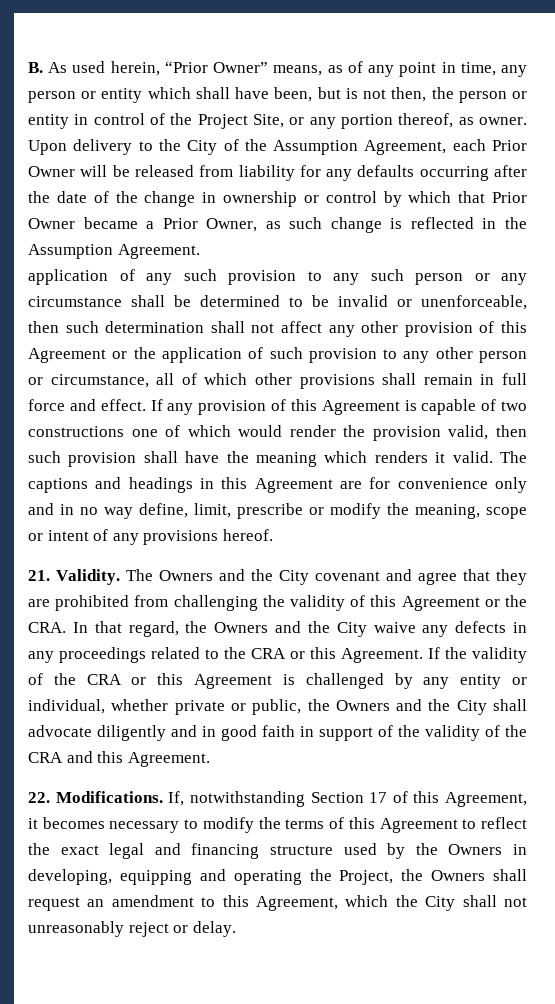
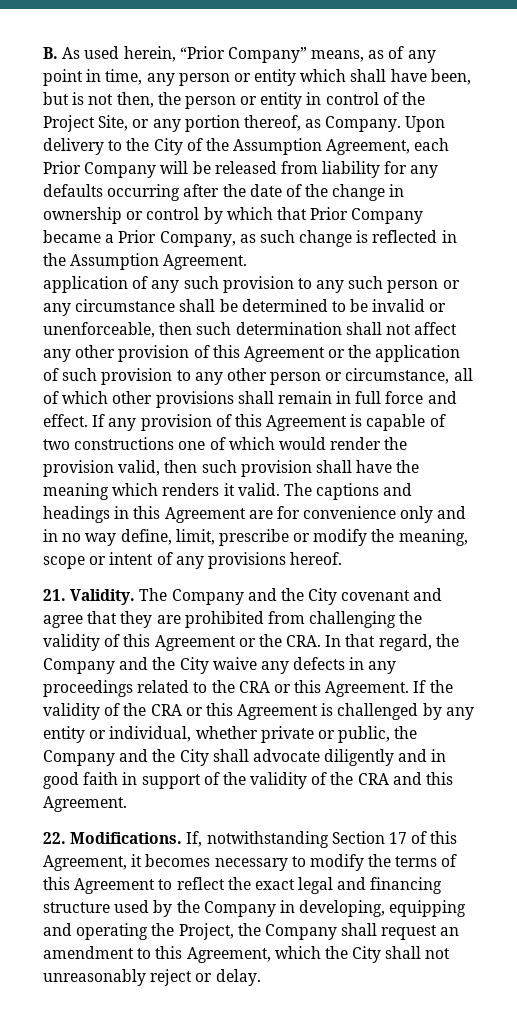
[213,62,269,73] Owner” -> [227,47,307,63] Company”
[478,117,527,125] owner. -> [325,116,402,132] Company.
[28,166,75,177] Owner -> [84,162,157,178] Company
[28,218,75,229] Owner -> [351,208,424,224] Company
[206,218,258,232] Owner, -> [159,231,236,247] Company,
[159,570,213,581] Owners -> [171,589,244,605] Company
[214,622,269,633] Owners -> [43,658,115,674] Company
[335,700,390,711] Owners -> [43,750,115,766] Company
[448,844,503,855] Owners -> [203,901,276,917] Company
[431,870,486,881] Owners -> [264,924,337,940] Company

